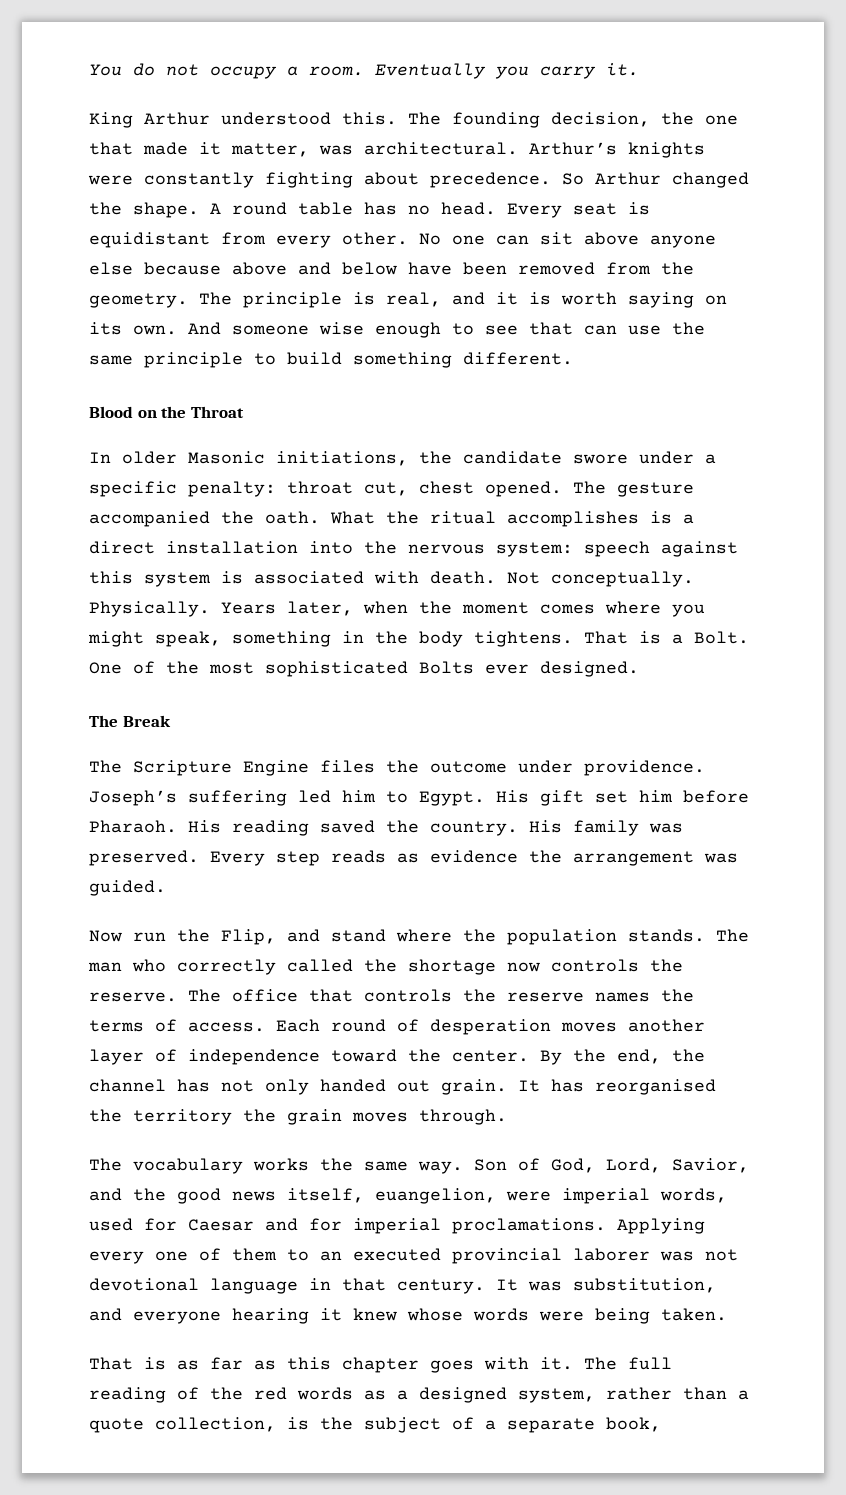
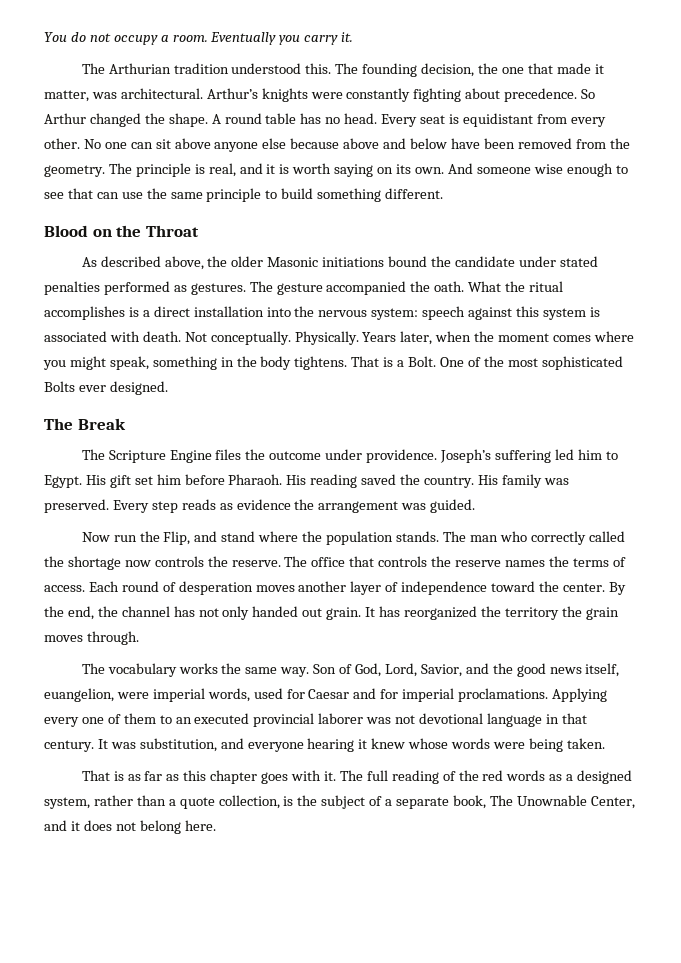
[89,112,210,128] King Arthur -> [81,63,229,74] The Arthurian tradition
[89,451,716,466] [89,481,562,497] In older Masonic initiations, the candidate swore under a specific penalty: throat cut, chest opened. -> [81,256,598,270] [44,281,246,295] As described above, the older Masonic initiations bound the candidate under stated penalties performed as gestures.
[595,1079,716,1095] reorganised -> [403,606,477,620] reorganized
(661, 1424) none -> [489,795,635,809] [44,820,216,834] The Unownable Center, and it does not belong here.

